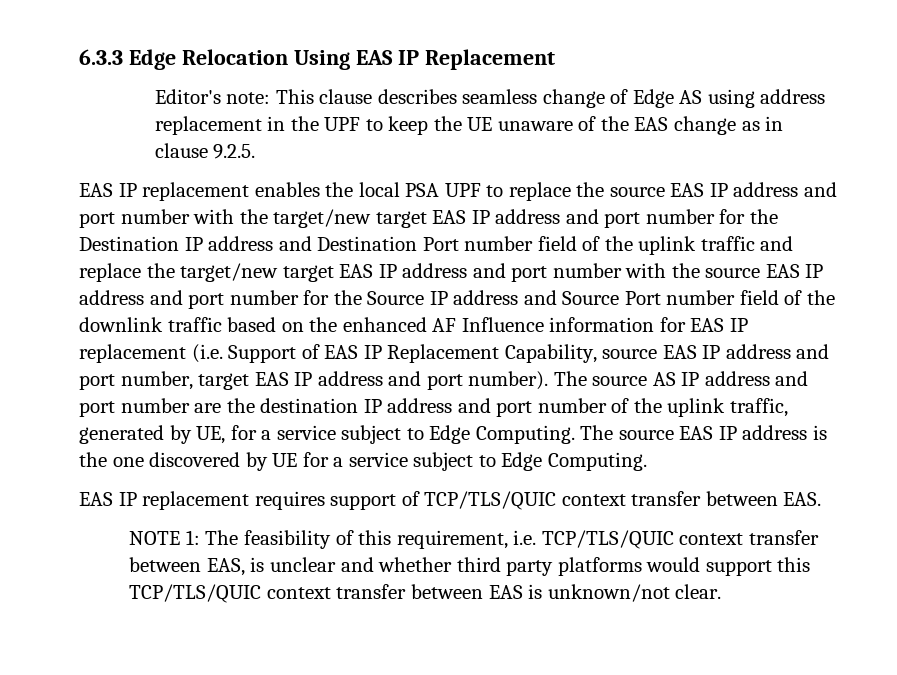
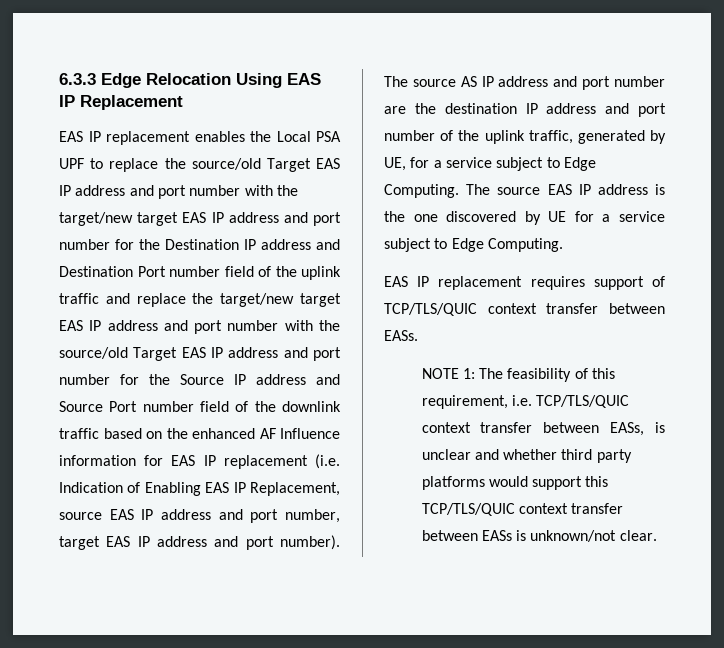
[154,89,826,108] [154,116,784,135] [154,143,256,159] // Editor's note: This clause describes seamless change of Edge AS using address replacement in the UPF to keep the UE unaware of the EAS change as in clause 9.2.5. -> (183, 102) none
[358,182,400,197] local -> [276,131,311,142] Local
[609,187,665,197] source -> [191,158,311,172] source/old Target
[705,268,761,278] source -> [59,347,178,361] source/old Target
[228,344,597,363] Support of EAS IP Replacement Capability, -> [59,482,340,496] Indication of Enabling EAS IP Replacement,
[783,492,822,506] EAS. -> [384,330,418,341] EASs.
[206,558,245,576] EAS, -> [610,422,645,436] EASs,
[488,585,523,599] EAS -> [481,530,512,541] EASs

